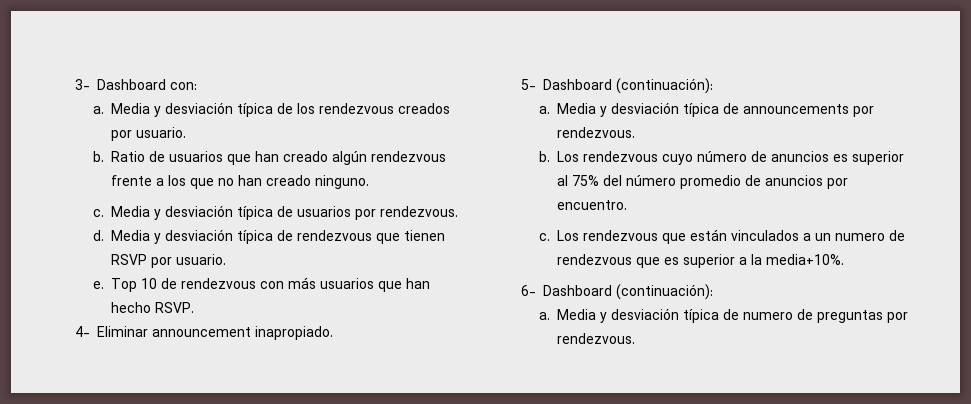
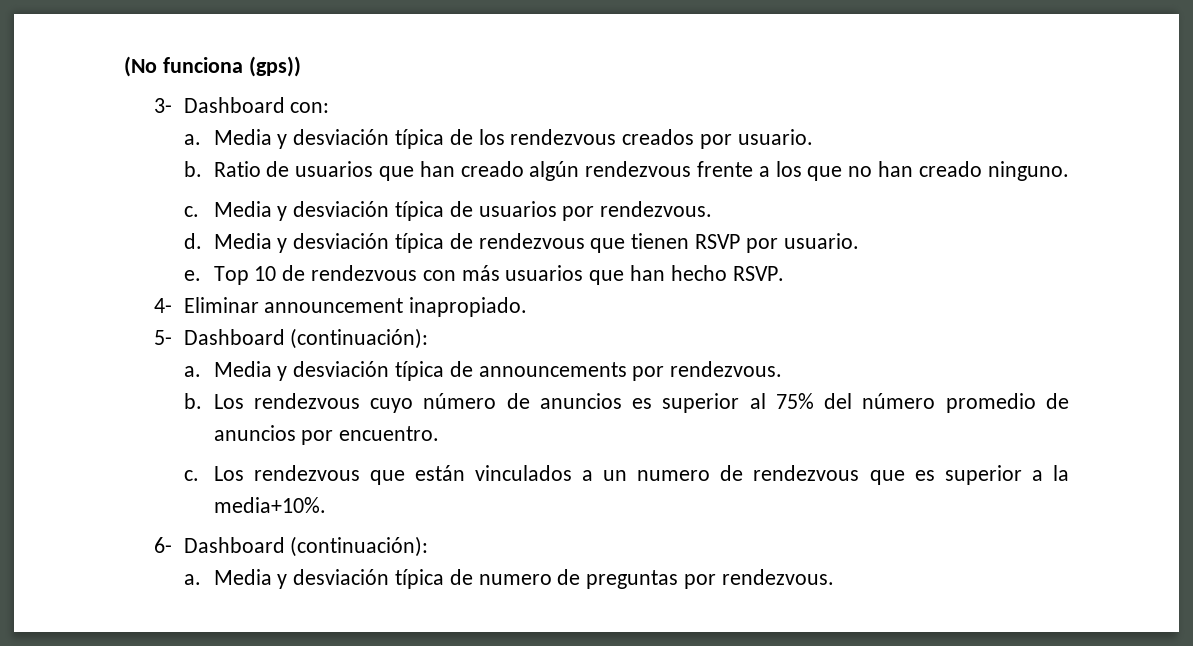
(75, 84) none -> [124,56,301,77] (No funciona (gps)) //

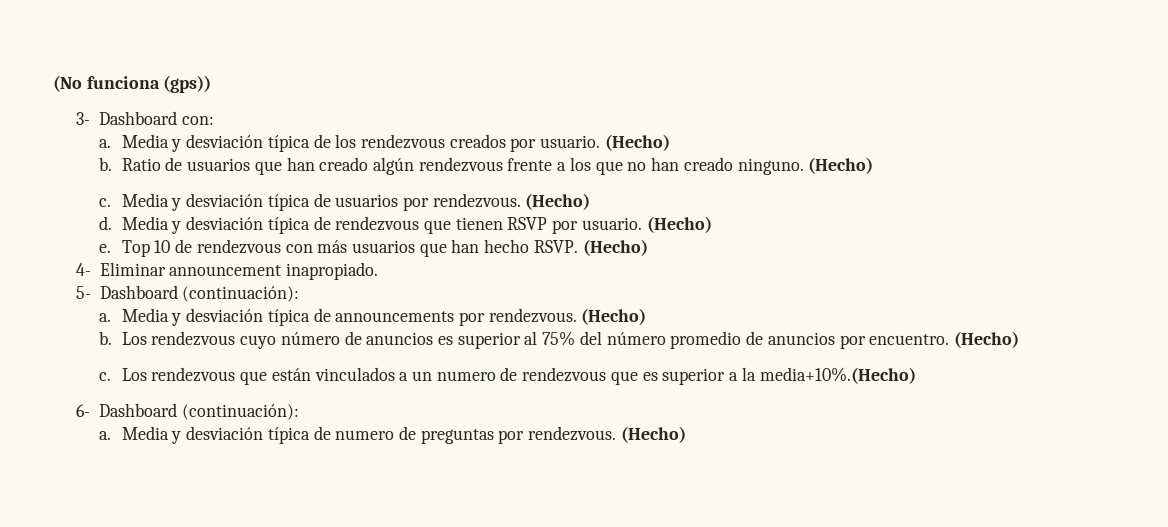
(813, 137) none -> [604,134,670,151] (Hecho)
(1069, 171) none -> [808,157,874,174] (Hecho)
(713, 209) none -> [525,193,591,210] (Hecho)
(859, 241) none -> [646,216,712,233] (Hecho)
(784, 273) none -> [582,239,648,256] (Hecho)
(783, 369) none -> [581,308,647,325] (Hecho)
(440, 433) none -> [954,331,1020,348] (Hecho)
[213,497,326,513] media+10%. -> [759,367,916,384] media+10%.(Hecho)
(834, 577) none -> [620,426,686,443] (Hecho)

